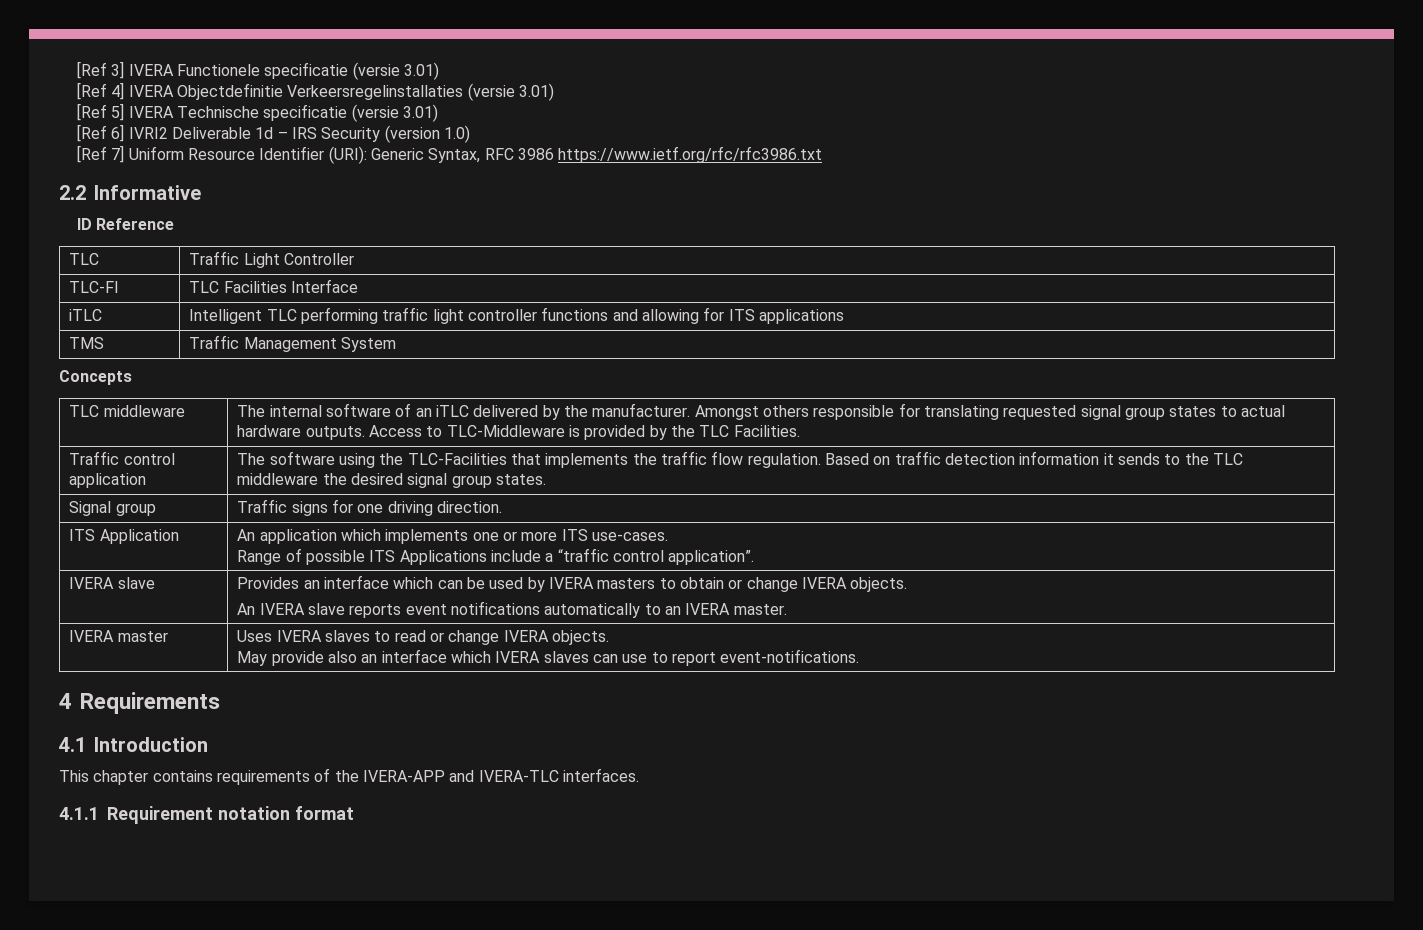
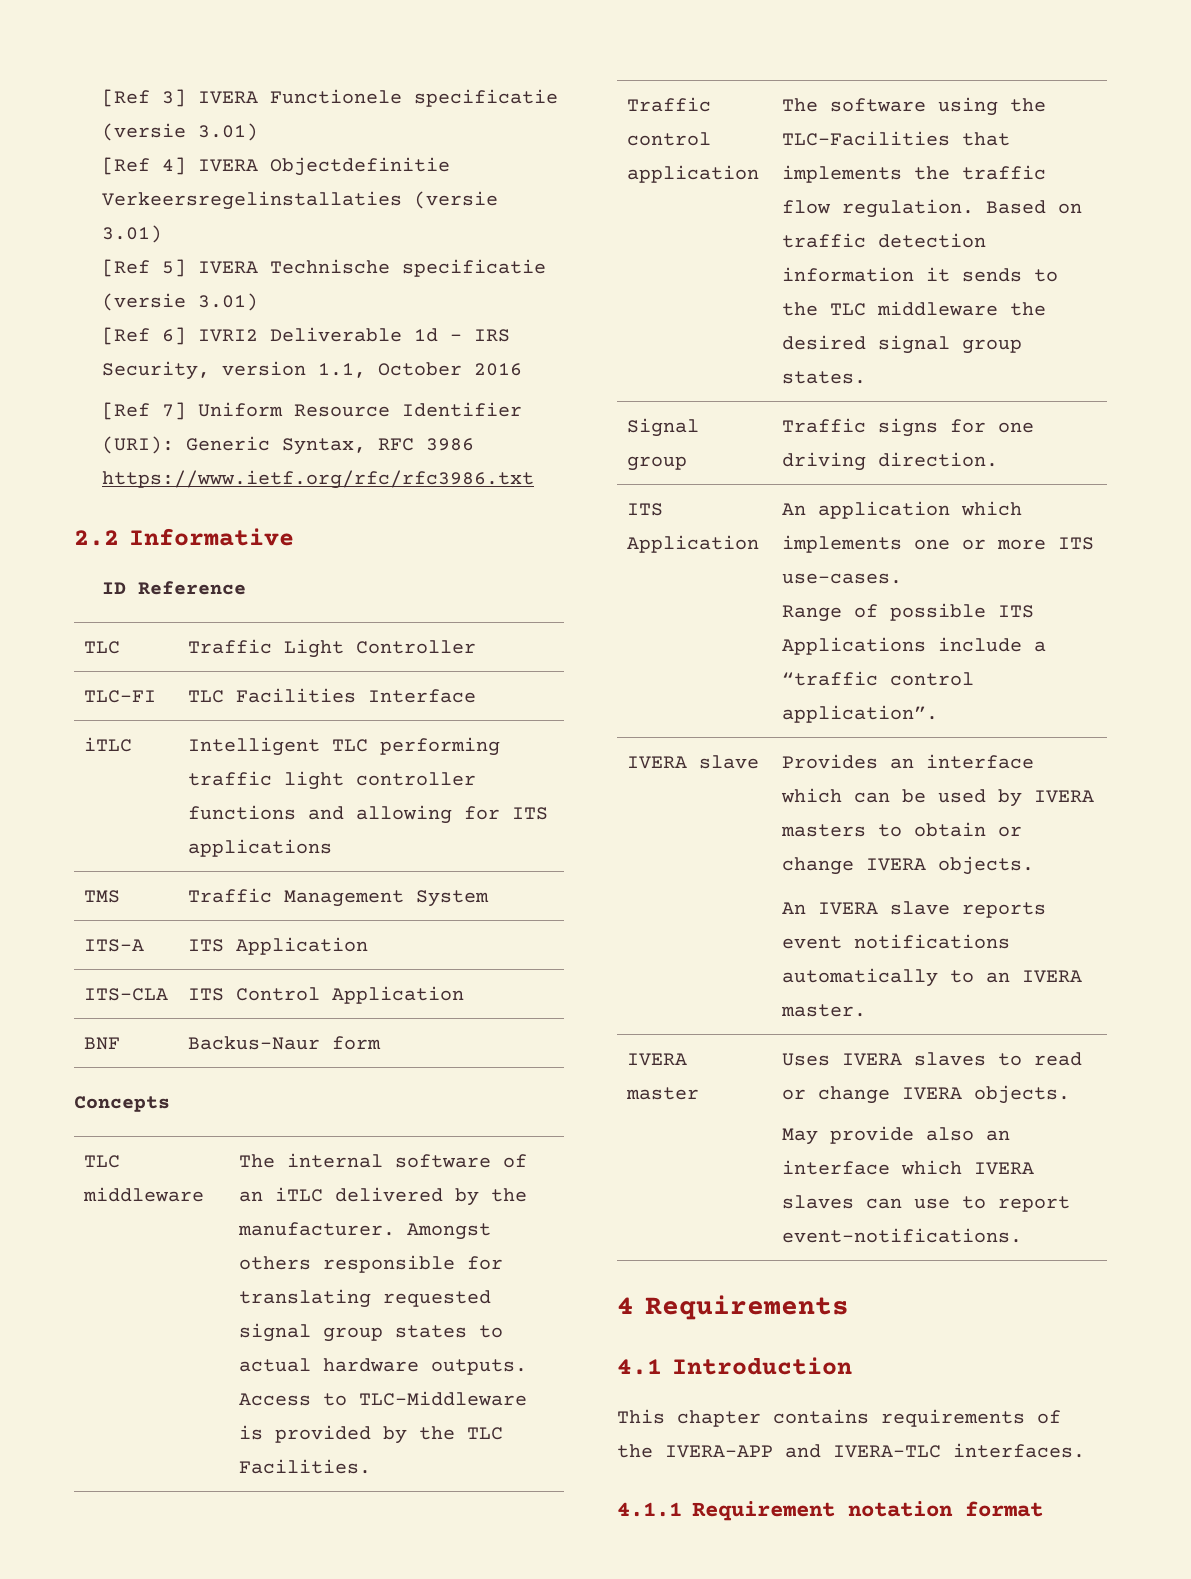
[321,125,470,143] Security (version 1.0) -> [101,361,522,380] Security, version 1.1, October 2016
(397, 344) none -> [83,939,144,952] [187,937,368,955] [83,988,168,1001] [187,986,464,1004] [83,1037,120,1050] [187,1036,381,1050] // ITS-A | ITS Application // ITS-CLA | ITS Control Application // BNF | Backus-Naur form

